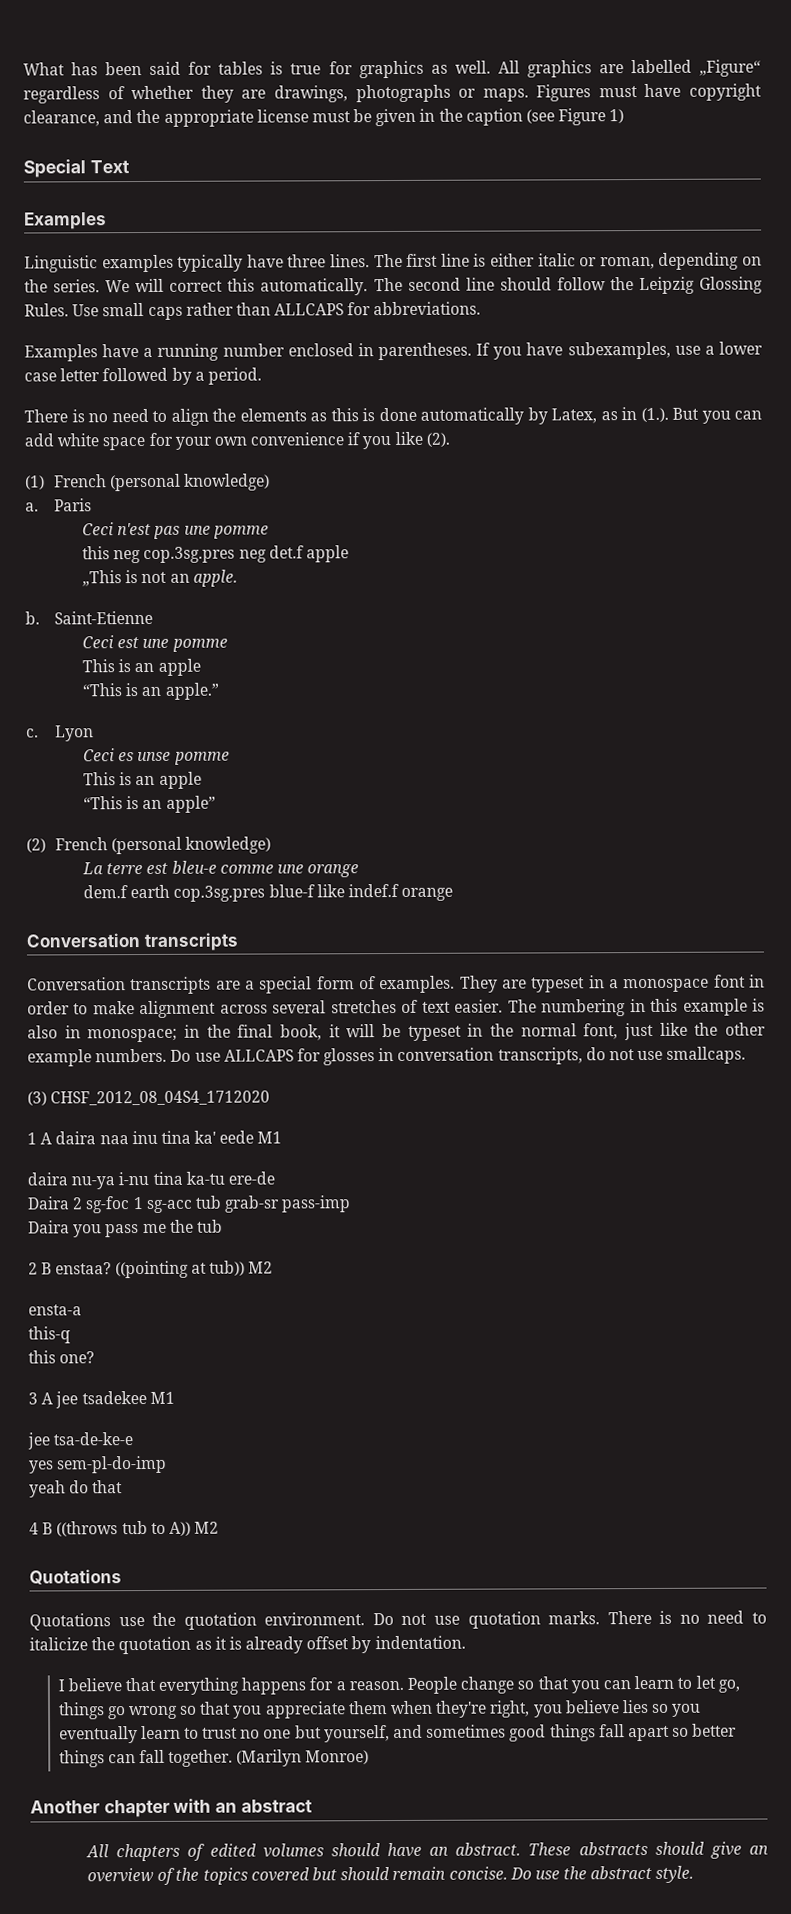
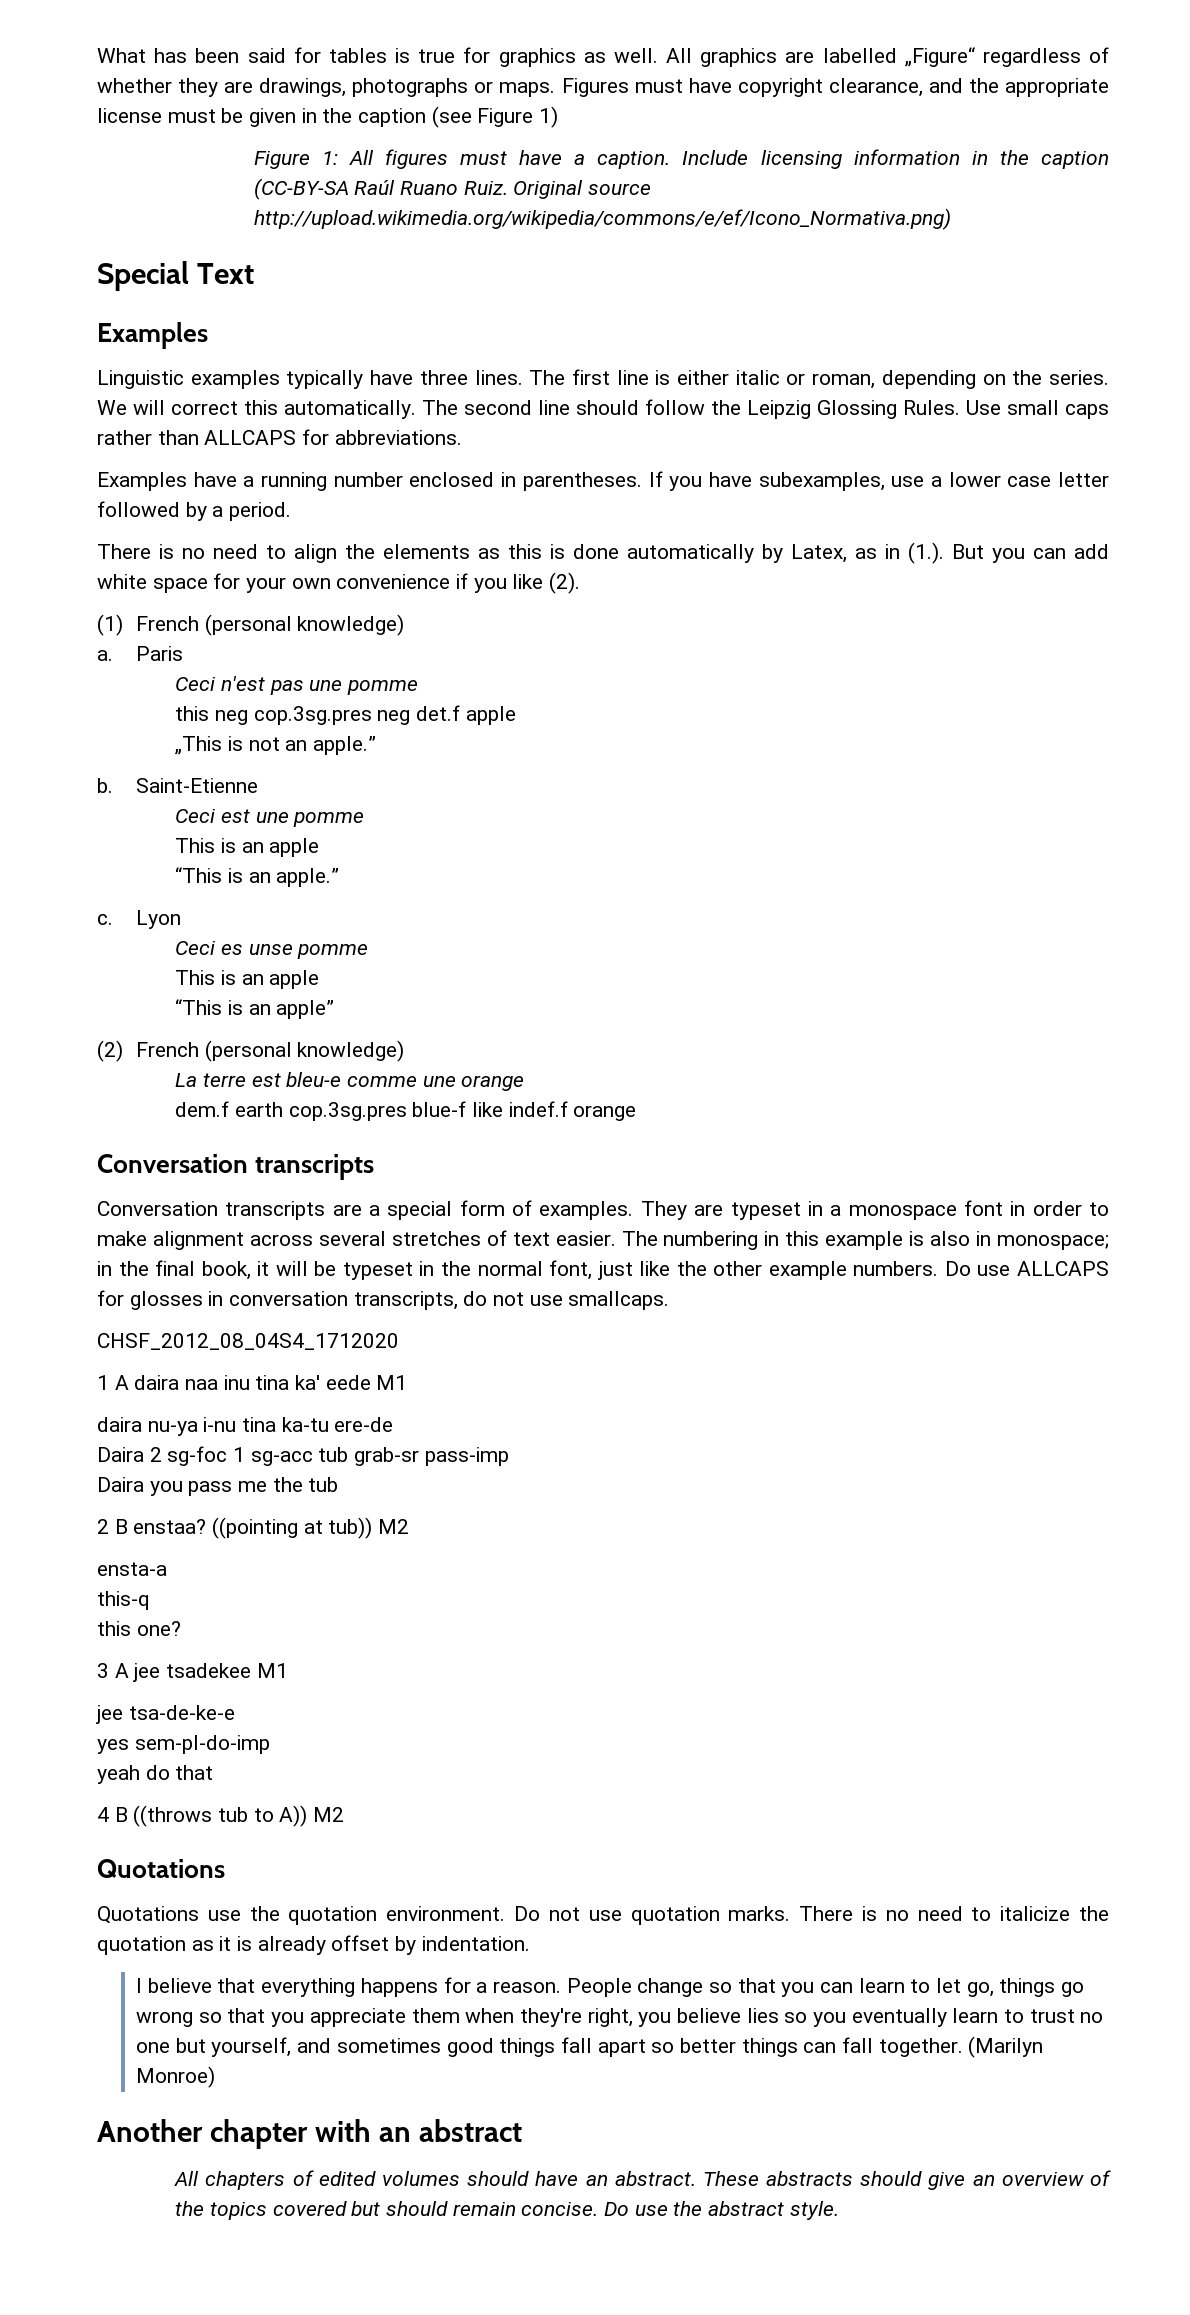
(625, 116) none -> [253,149,1109,169] [253,178,651,200] [253,208,951,230] // Figure 1: All figures must have a caption. Include licensing information in the caption (CC-BY-SA Raúl Ruano Ruiz. Original source http://upload.wikimedia.org/wikipedia/commons/e/ef/Icono_Normativa.png)
[192,569,238,587] apple. -> [312,736,376,755] apple.”
[27,1091,47,1106] (3) -> (670, 1300) none

